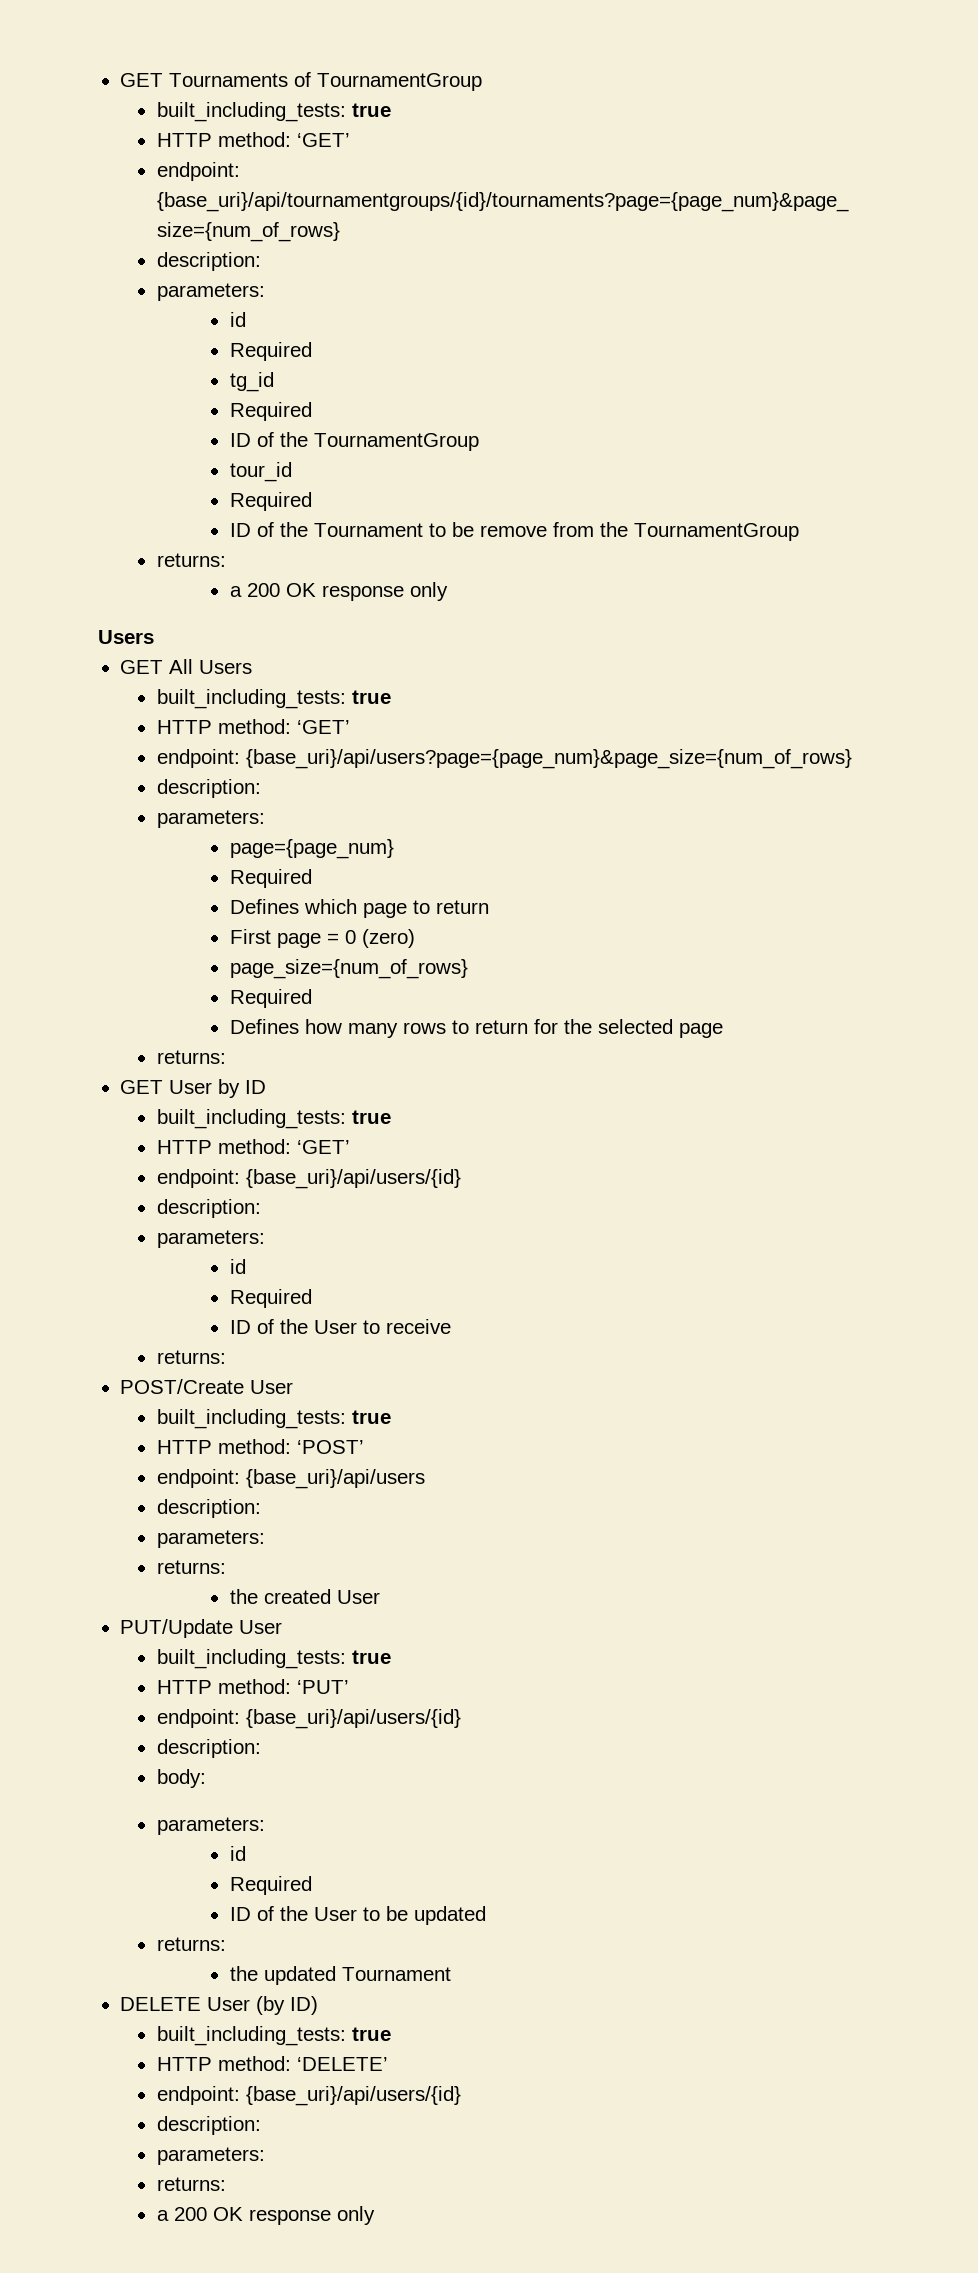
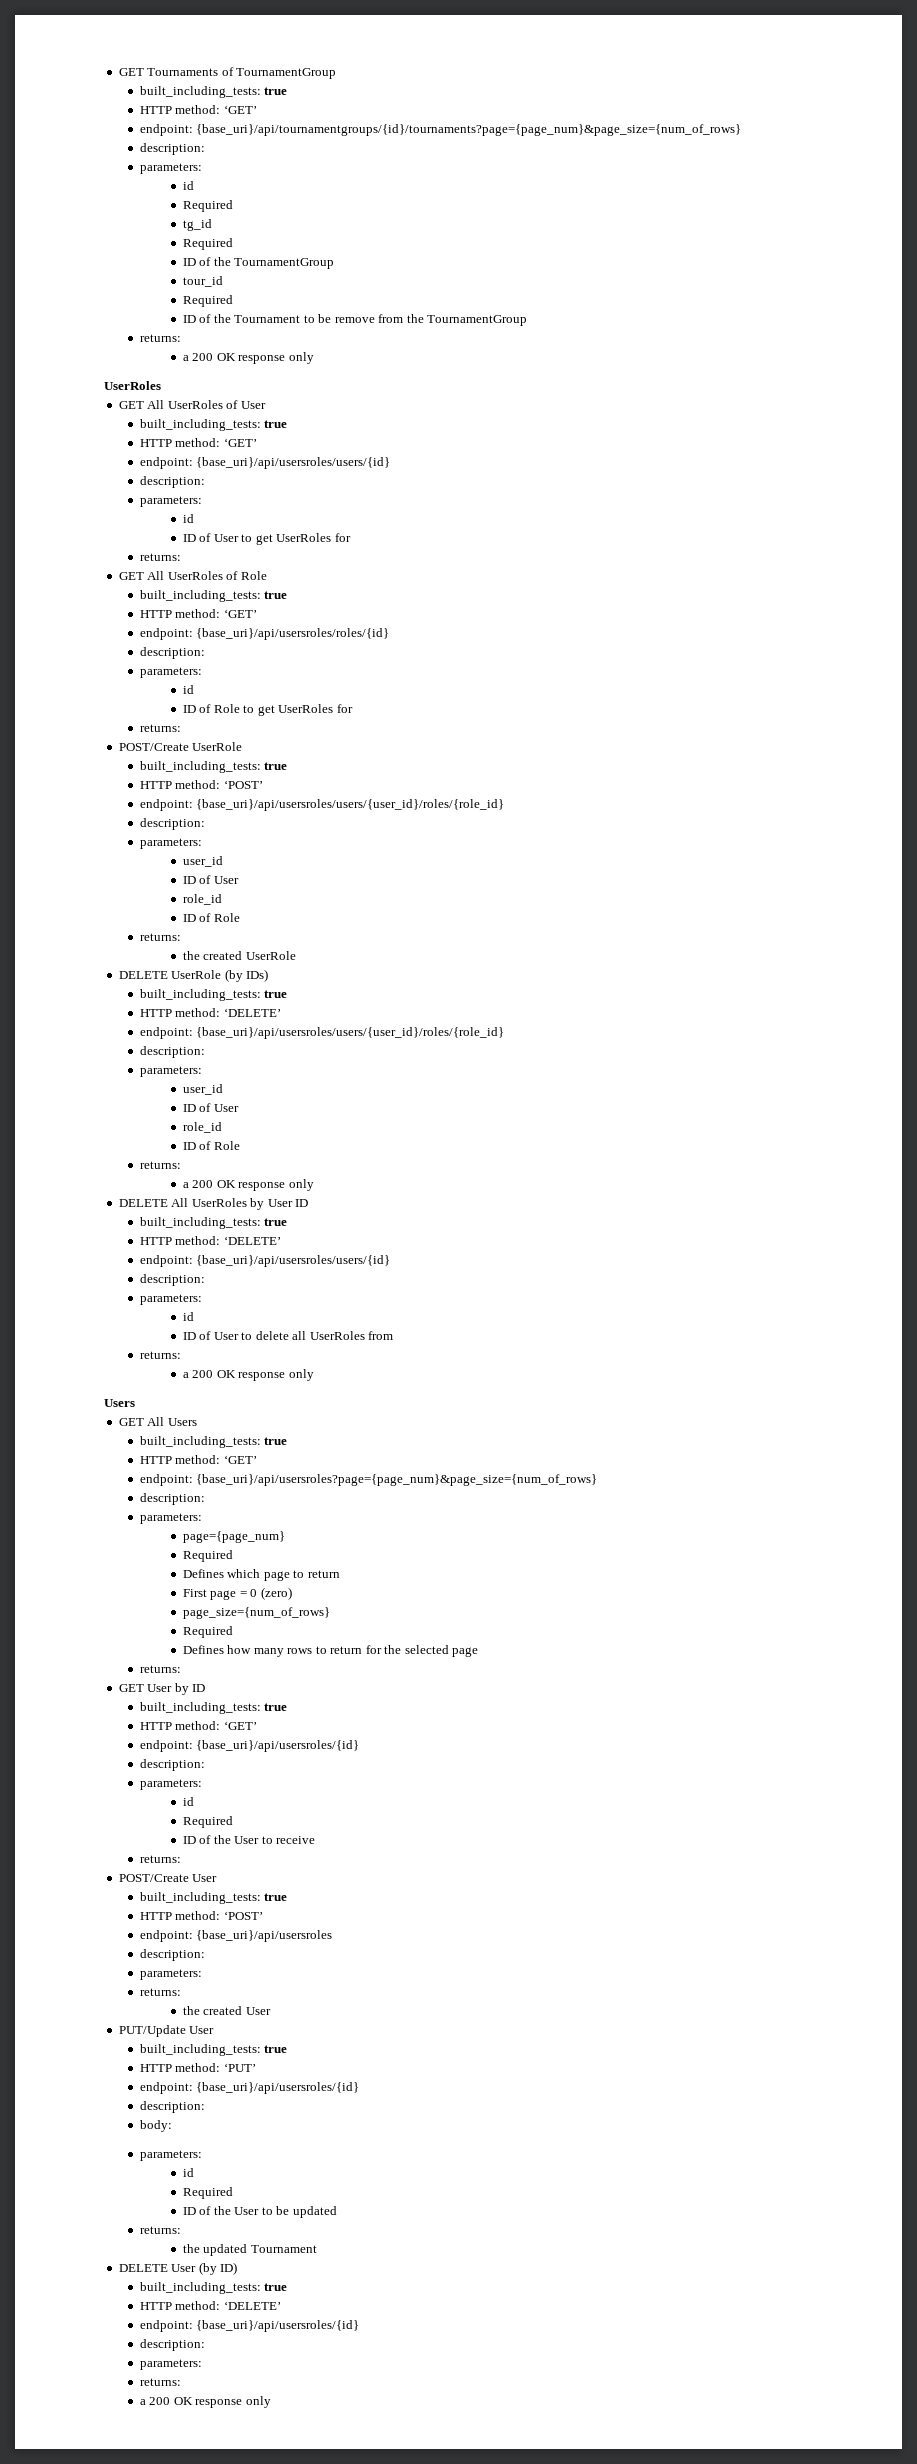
(448, 591) none -> [104,381,162,390] [118,400,266,409] [139,419,288,431] [139,438,257,447] [139,457,391,469] [139,476,205,488] [139,496,202,507] [182,514,194,523] [182,533,351,545] [139,553,181,561] [118,571,267,580] [139,590,288,602] [139,609,257,618] [139,628,390,640] [139,647,205,659] [139,667,202,678] [182,685,194,694] [182,704,353,716] [139,724,181,732] [118,742,243,751] [139,761,288,773] [139,780,263,789] [139,799,505,811] [139,818,205,830] [139,838,202,849] [182,856,223,867] [182,875,239,884] [182,894,222,905] [182,913,240,922] [139,933,181,941] [182,951,296,960] [118,969,269,982] [139,989,288,1001] [139,1008,281,1017] [139,1027,505,1039] [139,1046,205,1058] [139,1066,202,1077] [182,1084,223,1095] [182,1103,239,1112] [182,1122,222,1133] [182,1141,240,1150] [139,1161,181,1169] [182,1179,314,1191] [118,1198,309,1210] [139,1217,288,1229] [139,1236,281,1245] [139,1255,391,1267] [139,1274,205,1286] [139,1294,202,1305] [182,1312,194,1321] [182,1331,394,1340] [139,1351,181,1359] [182,1369,314,1381] // UserRoles // GET All UserRoles of User // built_including_tests: true // HTTP method: ‘GET’ // endpoint: {base_uri}/api/usersroles/users/{id} // description: // parameters: // id // ID of User to get UserRoles for // returns: // GET All UserRoles of Role // built_including_tests: true // HTTP method: ‘GET’ // endpoint: {base_uri}/api/usersroles/roles/{id} // description: // parameters: // id // ID of Role to get UserRoles for // returns: // POST/Create UserRole // built_including_tests: true // HTTP method: ‘POST’ // endpoint: {base_uri}/api/usersroles/users/{user_id}/roles/{role_id} // description: // parameters: // user_id // ID of User // role_id // ID of Role // returns: // the created UserRole // DELETE UserRole (by IDs) // built_including_tests: true // HTTP method: ‘DELETE’ // endpoint: {base_uri}/api/usersroles/users/{user_id}/roles/{role_id} // description: // parameters: // user_id // ID of User // role_id // ID of Role // returns: // a 200 OK response only // DELETE All UserRoles by User ID // built_including_tests: true // HTTP method: ‘DELETE’ // endpoint: {base_uri}/api/usersroles/users/{id} // description: // parameters: // id // ID of User to delete all UserRoles from // returns: // a 200 OK response only
[245,749,852,769] {base_uri}/api/users?page={page_num}&page_size={num_of_rows} -> [196,1474,598,1486] {base_uri}/api/usersroles?page={page_num}&page_size={num_of_rows}
[245,1169,461,1189] {base_uri}/api/users/{id} -> [196,1740,360,1752] {base_uri}/api/usersroles/{id}
[245,1469,425,1489] {base_uri}/api/users -> [196,1930,333,1942] {base_uri}/api/usersroles
[245,1709,461,1729] {base_uri}/api/users/{id} -> [196,2082,360,2094] {base_uri}/api/usersroles/{id}
[245,2086,461,2106] {base_uri}/api/users/{id} -> [196,2320,360,2332] {base_uri}/api/usersroles/{id}

